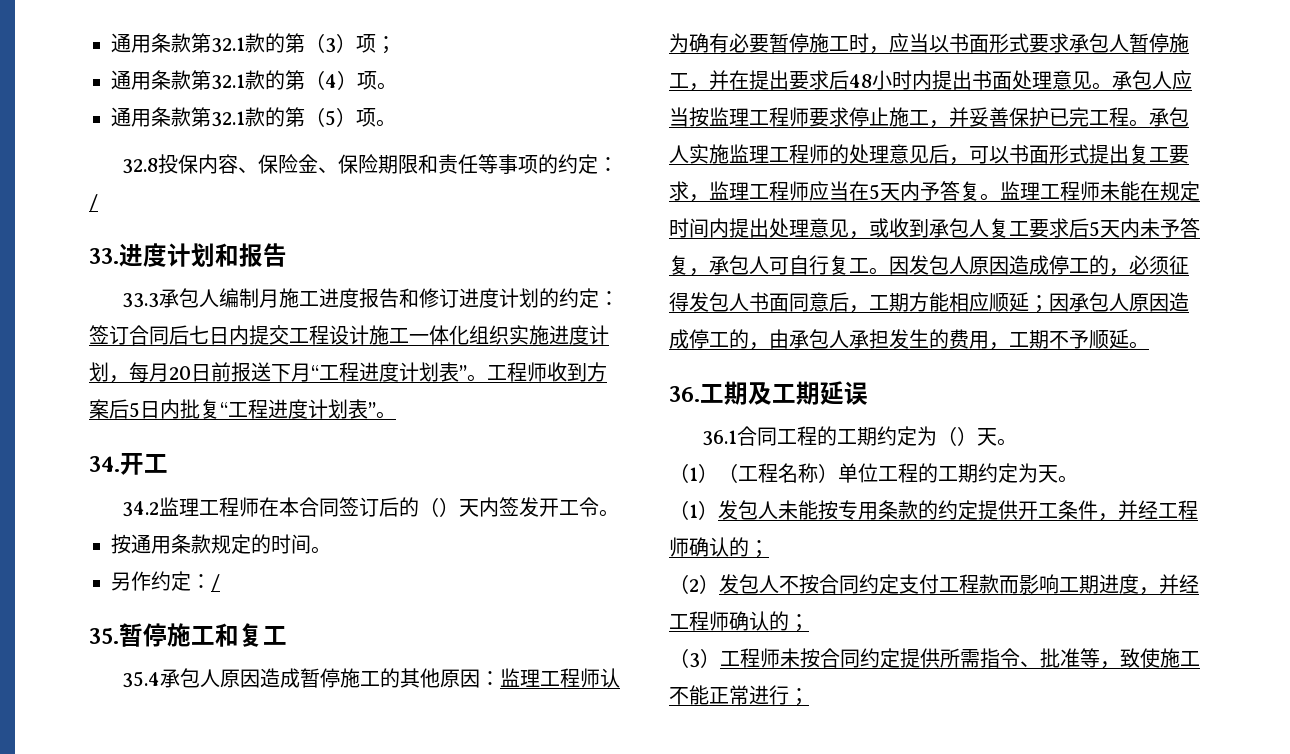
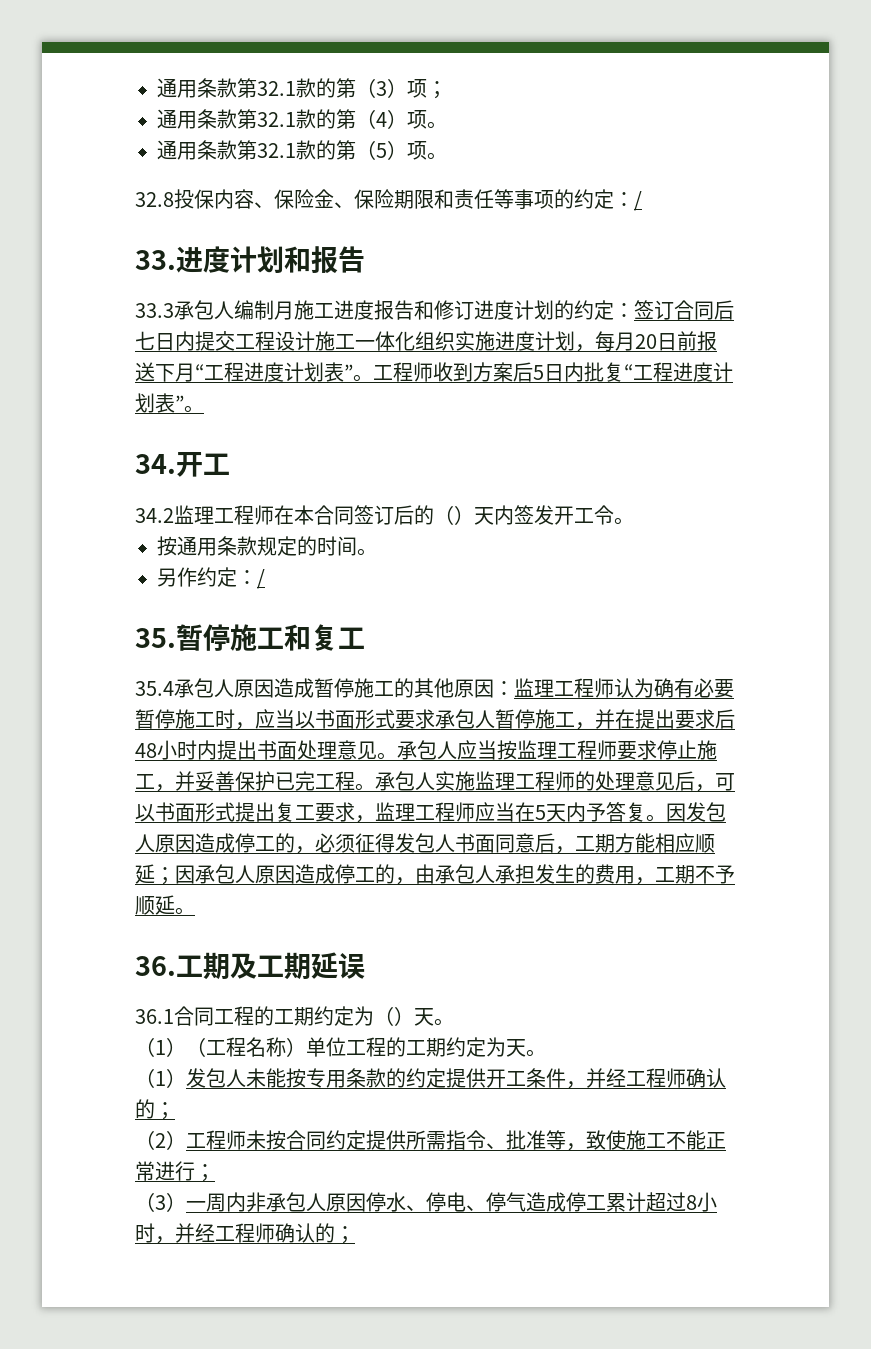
[1000,181,1200,201] [669,218,1200,239] [669,255,889,276] 监理工程师未能在规定时间内提出处理意见，或收到承包人复工要求后5天内未予答复，承包人可自行复工。 -> (666, 818) none
[719,574,1199,595] [669,611,809,632] [669,648,720,668] 发包人不按合同约定支付工程款而影响工期进度，并经工程师确认的； // （3） -> (186, 1140) none
(809, 697) none -> [135,1192,717,1212] [135,1223,355,1244] // （3）一周内非承包人原因停水、停电、停气造成停工累计超过8小时，并经工程师确认的；

